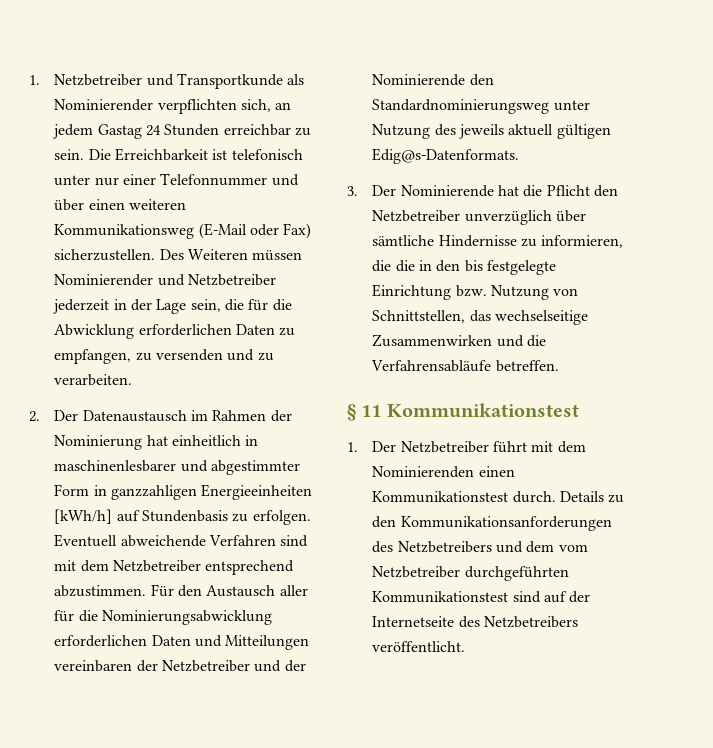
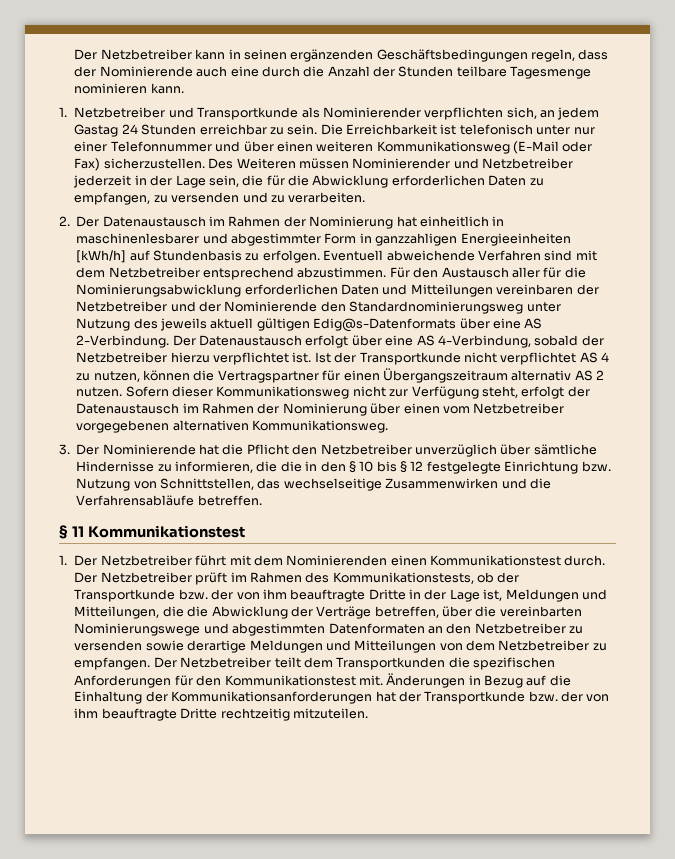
(29, 80) none -> [74,49,609,62] [74,66,592,79] [74,83,184,94] Der Netzbetreiber kann in seinen ergänzenden Geschäftsbedingungen regeln, dass der Nominierende auch eine durch die Anzahl der Stunden teilbare Tagesmenge nominieren kann. //
[372,148,520,164] Edig@s-Datenformats. -> [313,318,543,332] [76,335,604,348] [76,352,609,365] [76,368,604,383] [76,386,590,399] [76,403,565,416] [76,420,388,433] Edig@s-Datenformats über eine AS 2-Verbindung. Der Datenaustausch erfolgt über eine AS 4-Verbindung, sobald der Netzbetreiber hierzu verpflichtet ist. Ist der Transportkunde nicht verpflichtet AS 4 zu nutzen, können die Vertragspartner für einen Übergangszeitraum alternativ AS 2 nutzen. Sofern dieser Kommunikationsweg nicht zur Verfügung steht, erfolgt der Datenaustausch im Rahmen der Nominierung über einen vom Netzbetreiber vorgegebenen alternativen Kommunikationsweg.
[464,260,483,272] bis -> [348,461,424,473] § 10 bis § 12
[560,491,625,503] [372,516,612,531] [372,541,588,553] [372,566,569,581] [372,591,591,603] [372,616,579,628] [372,641,466,652] Details zu den Kommunikationsanforderungen des Netzbetreibers und dem vom Netzbetreiber durchgeführten Kommunikationstest sind auf der Internetseite des Netzbetreibers veröffentlicht. -> [74,572,520,585] [74,589,607,602] [74,606,582,619] [74,623,584,636] [74,640,607,653] [74,657,556,670] [74,673,571,688] [74,691,610,704] [74,708,368,721] Der Netzbetreiber prüft im Rahmen des Kommunikationstests, ob der Transportkunde bzw. der von ihm beauftragte Dritte in der Lage ist, Meldungen und Mitteilungen, die die Abwicklung der Verträge betreffen, über die vereinbarten Nominierungswege und abgestimmten Datenformaten an den Netzbetreiber zu versenden sowie derartige Meldungen und Mitteilungen von dem Netzbetreiber zu empfangen. Der Netzbetreiber teilt dem Transportkunden die spezifischen Anforderungen für den Kommunikationstest mit. Änderungen in Bezug auf die Einhaltung der Kommunikationsanforderungen hat der Transportkunde bzw. der von ihm beauftragte Dritte rechtzeitig mitzuteilen.

